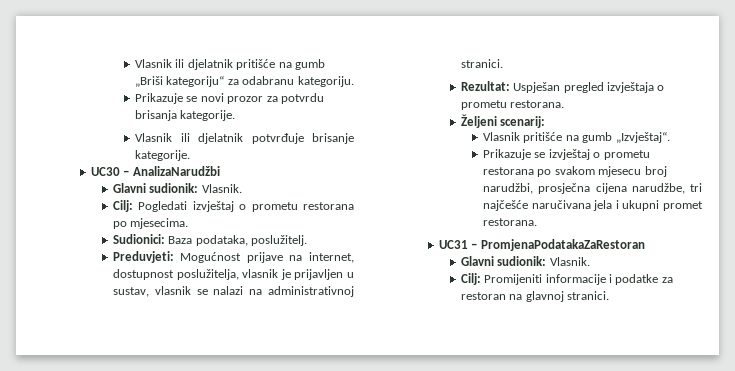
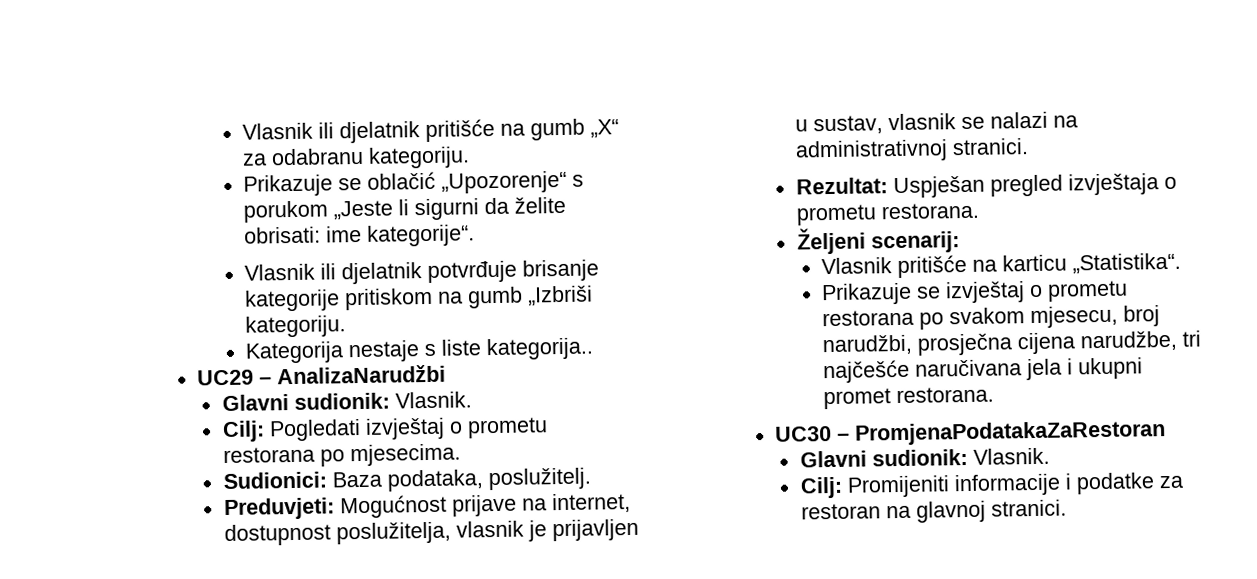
[135,76,225,87] „Briši kategoriju“ -> [590,119,620,138] „X“
[200,93,324,104] [135,110,236,121] novi prozor za potvrdu brisanja kategorije. -> [367,170,585,194] [243,196,567,223] [244,224,476,247] oblačić „Upozorenje“ s porukom „Jeste li sigurni da želite obrisati: ime kategorije“.
[135,150,191,161] [90,167,120,176] kategorije. // UC30 -> [244,285,594,312] [245,315,347,338] [245,337,595,364] [196,369,254,386] kategorije pritiskom na gumb „Izbriši kategoriju. // Kategorija nestaje s liste kategorija.. // UC29
[582,132,670,143] gumb „Izvještaj“. -> [1002,252,1182,274] karticu „Statistika“.
[598,166,642,177] mjesecu -> [1030,305,1119,329] mjesecu,
[438,240,468,249] UC31 -> [774,426,832,442] UC30

